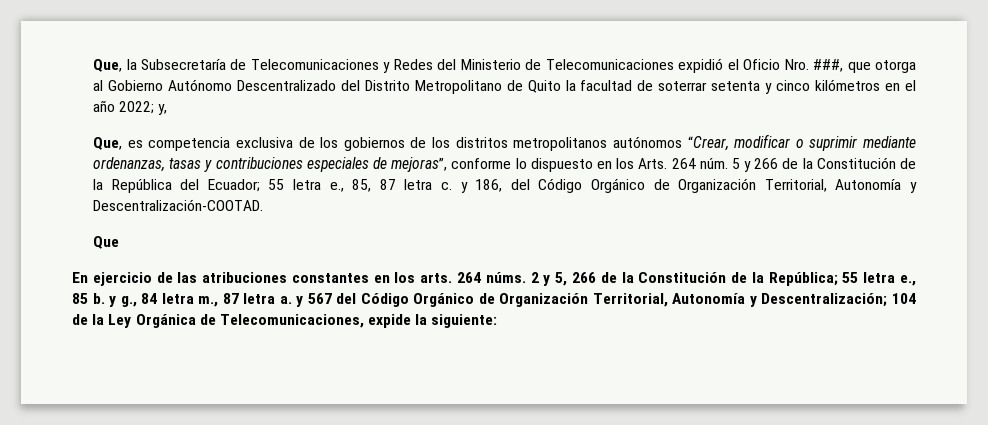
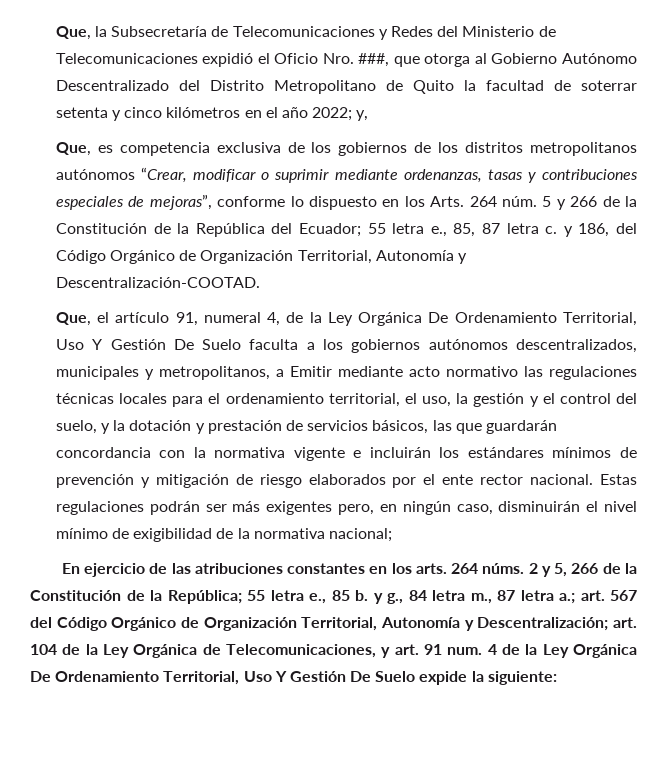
[93,236,120,249] Que -> [55,312,637,326] [55,339,637,353] [55,366,637,380] [55,393,638,407] [55,420,557,434] [55,447,637,461] [55,474,637,488] [55,501,637,515] [55,528,393,542] Que, el artículo 91, numeral 4, de la Ley Orgánica De Ordenamiento Territorial, Uso Y Gestión De Suelo faculta a los gobiernos autónomos descentralizados, municipales y metropolitanos, a Emitir mediante acto normativo las regulaciones técnicas locales para el ordenamiento territorial, el uso, la gestión y el control del suelo, y la dotación y prestación de servicios básicos, las que guardarán concordancia con la normativa vigente e incluirán los estándares mínimos de prevención y mitigación de riesgo elaborados por el ente rector nacional. Estas regulaciones podrán ser más exigentes pero, en ningún caso, disminuirán el nivel mínimo de exigibilidad de la normativa nacional;
[279,296,304,307] a. y -> [559,590,605,604] a.; art.
(888, 300) none -> [613,617,638,628] art.
(364, 321) none -> [381,644,637,658] [30,671,416,685] y art. 91 num. 4 de la Ley Orgánica De Ordenamiento Territorial, Uso Y Gestión De Suelo

